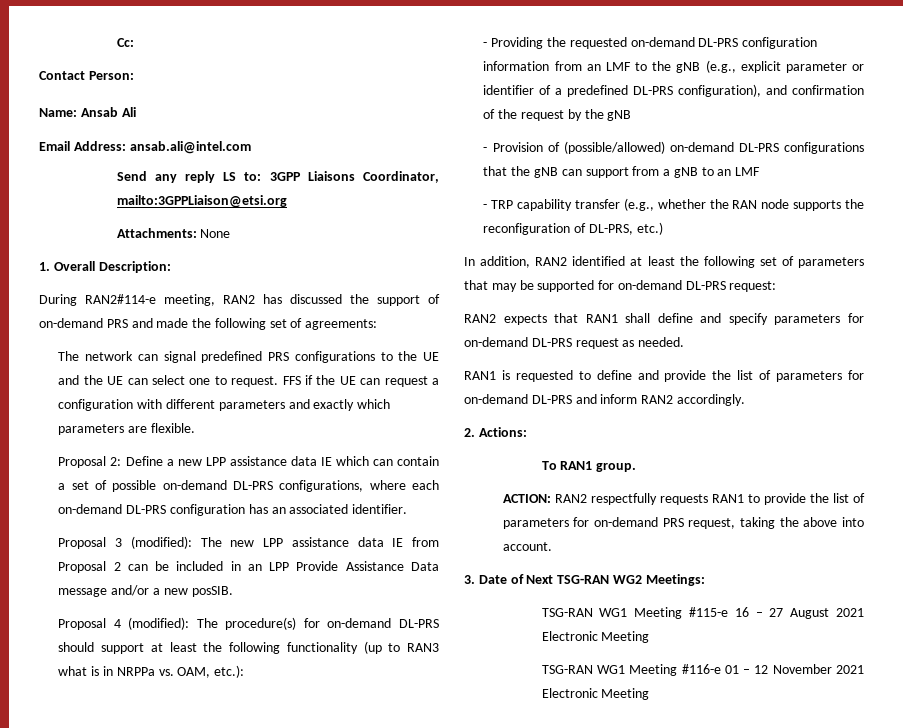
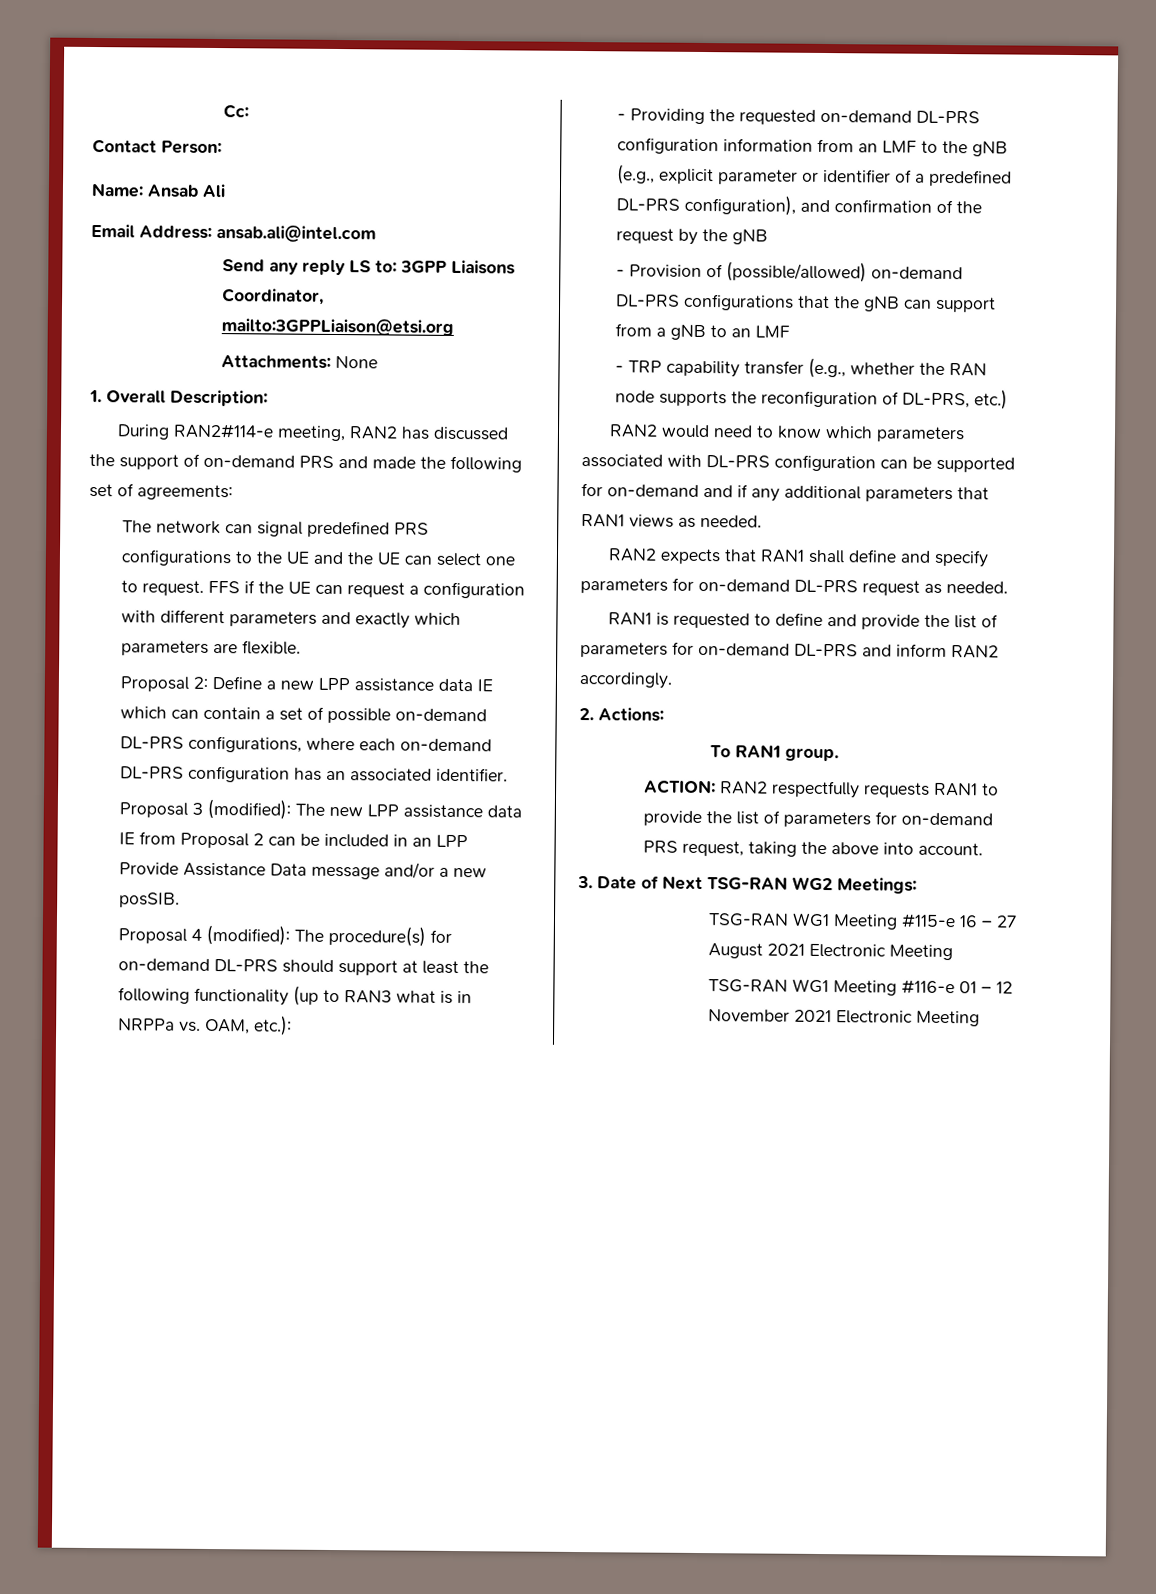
[464,256,864,268] [464,280,777,292] In addition, RAN2 identified at least the following set of parameters that may be supported for on-demand DL-PRS request: -> [609,424,966,443] [581,454,1015,473] [581,483,989,503] [581,514,762,528] RAN2 would need to know which parameters associated with DL-PRS configuration can be supported for on-demand and if any additional parameters that RAN1 views as needed.

